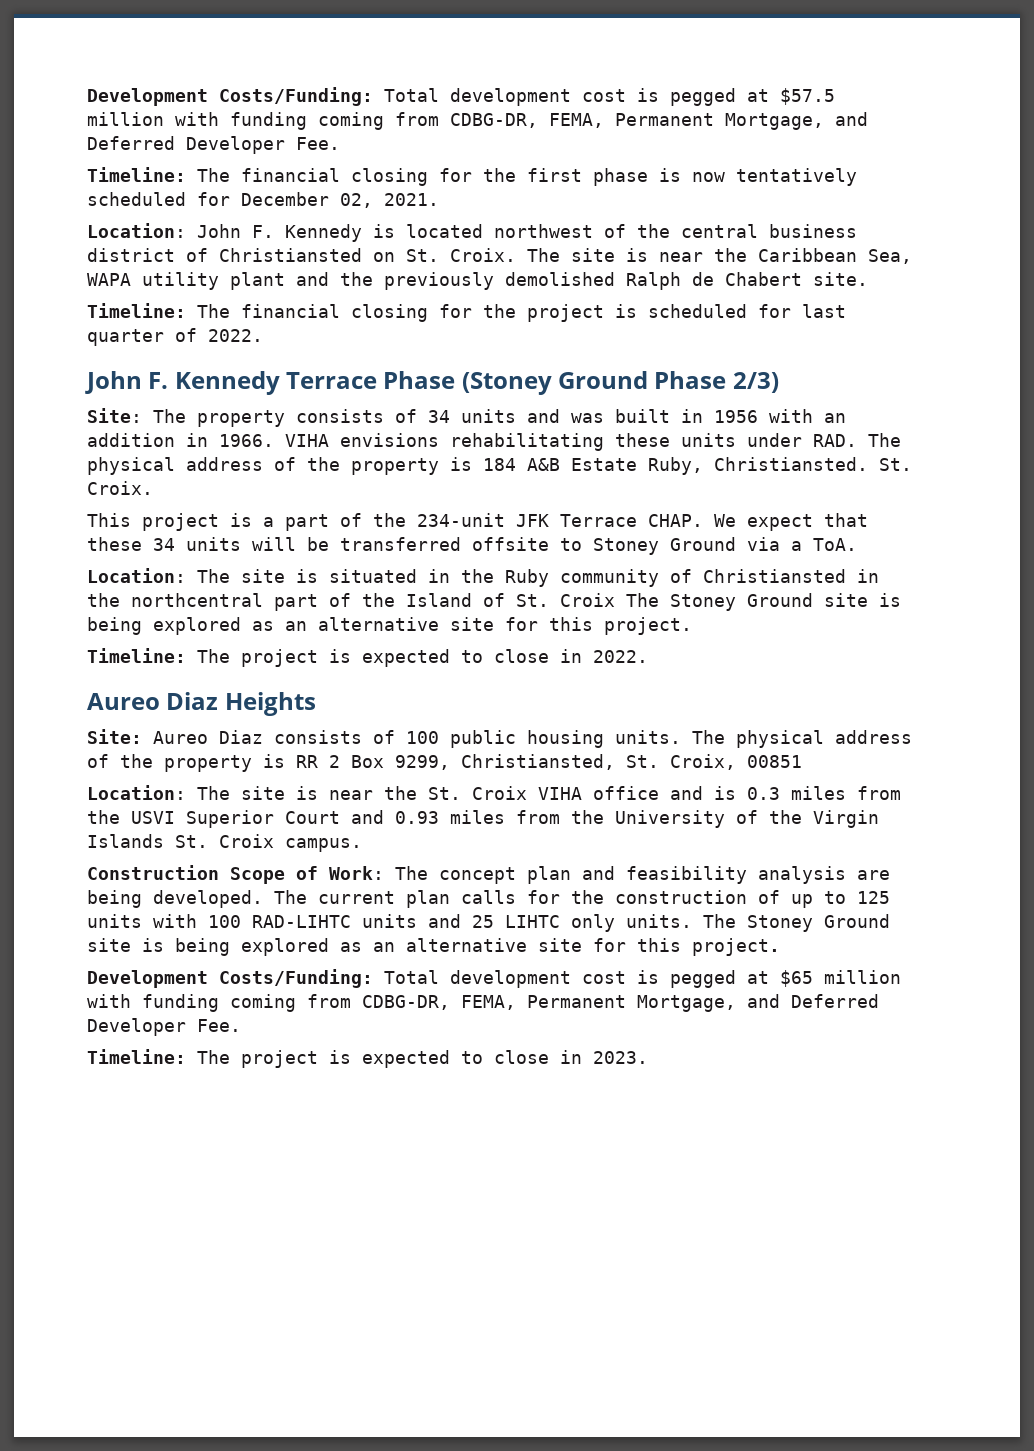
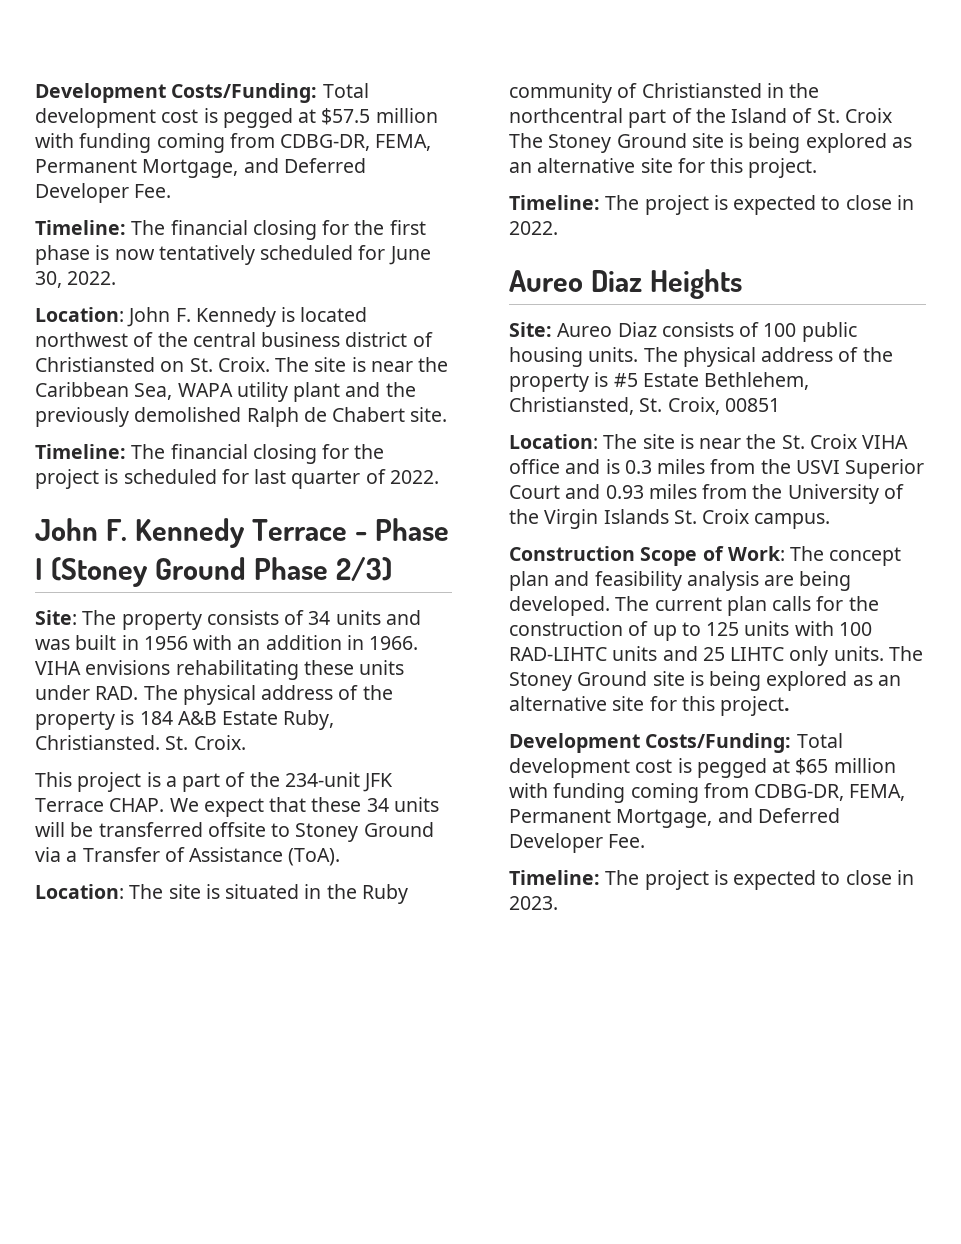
[241,192,439,208] December 02, 2021. -> [388,246,431,265] [35,271,117,288] June 30, 2022.
[383,371,456,389] Phase -> [355,518,450,541] [35,558,43,580] - Phase I
[813,538,857,551] ToA. -> [82,847,341,866] Transfer of Assistance (ToA).
[296,755,450,770] RR 2 Box 9299, -> [613,372,810,390] #5 Estate Bethlehem,

